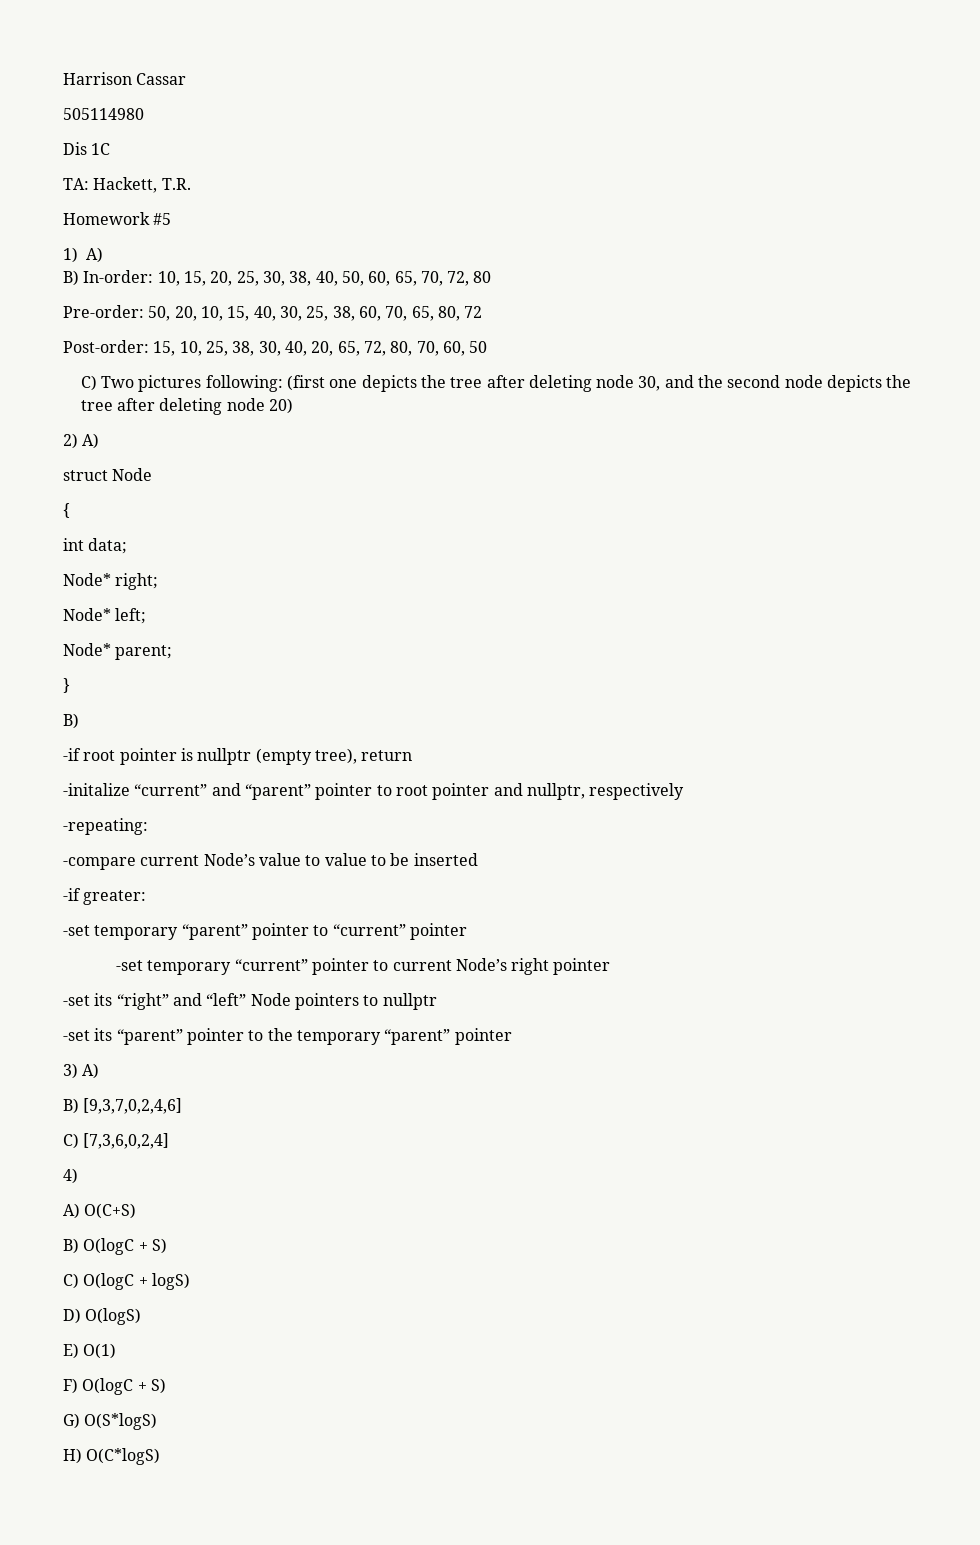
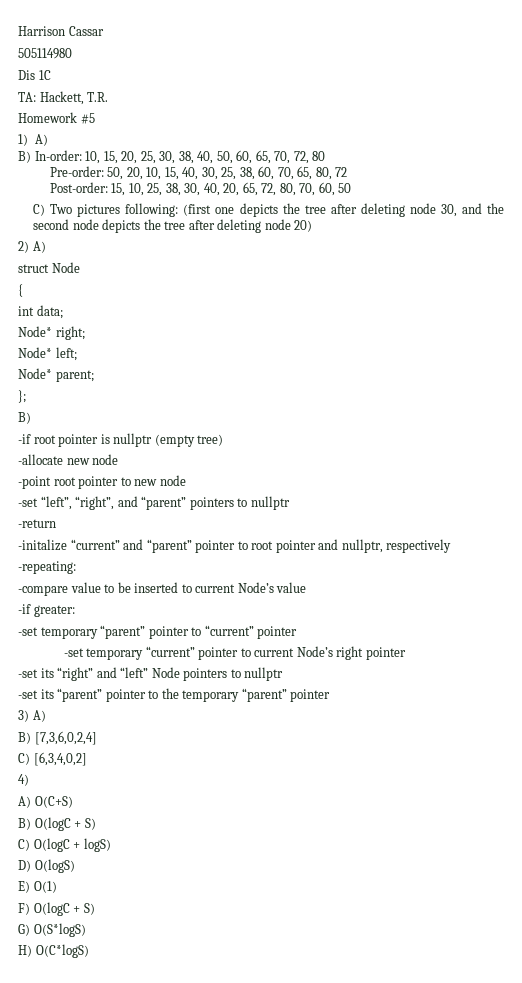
[63,678,70,693] } -> [18,390,26,403] };
[314,748,413,764] tree), return -> [197,434,224,446] [18,454,119,465] [18,475,186,489] [18,496,290,510] [18,519,56,528] tree) // -allocate new node // -point root pointer to new node // -set “left”, “right”, and “parent” pointers to nullptr // -return
[140,853,321,866] current Node’s value to -> (68, 590) none
(478, 859) none -> [181,582,307,593] to current Node’s value
[83,1098,183,1114] [63,1133,170,1149] [9,3,7,0,2,4,6] // C) [7,3,6,0,2,4] -> [34,731,97,745] [18,752,87,766] [7,3,6,0,2,4] // C) [6,3,4,0,2]

